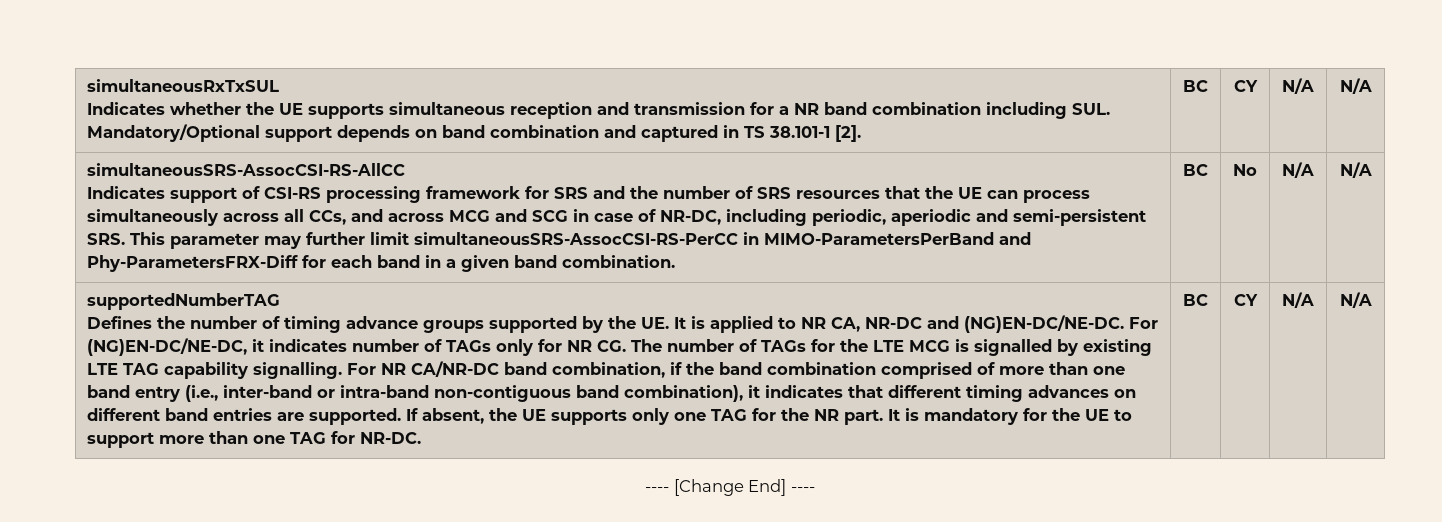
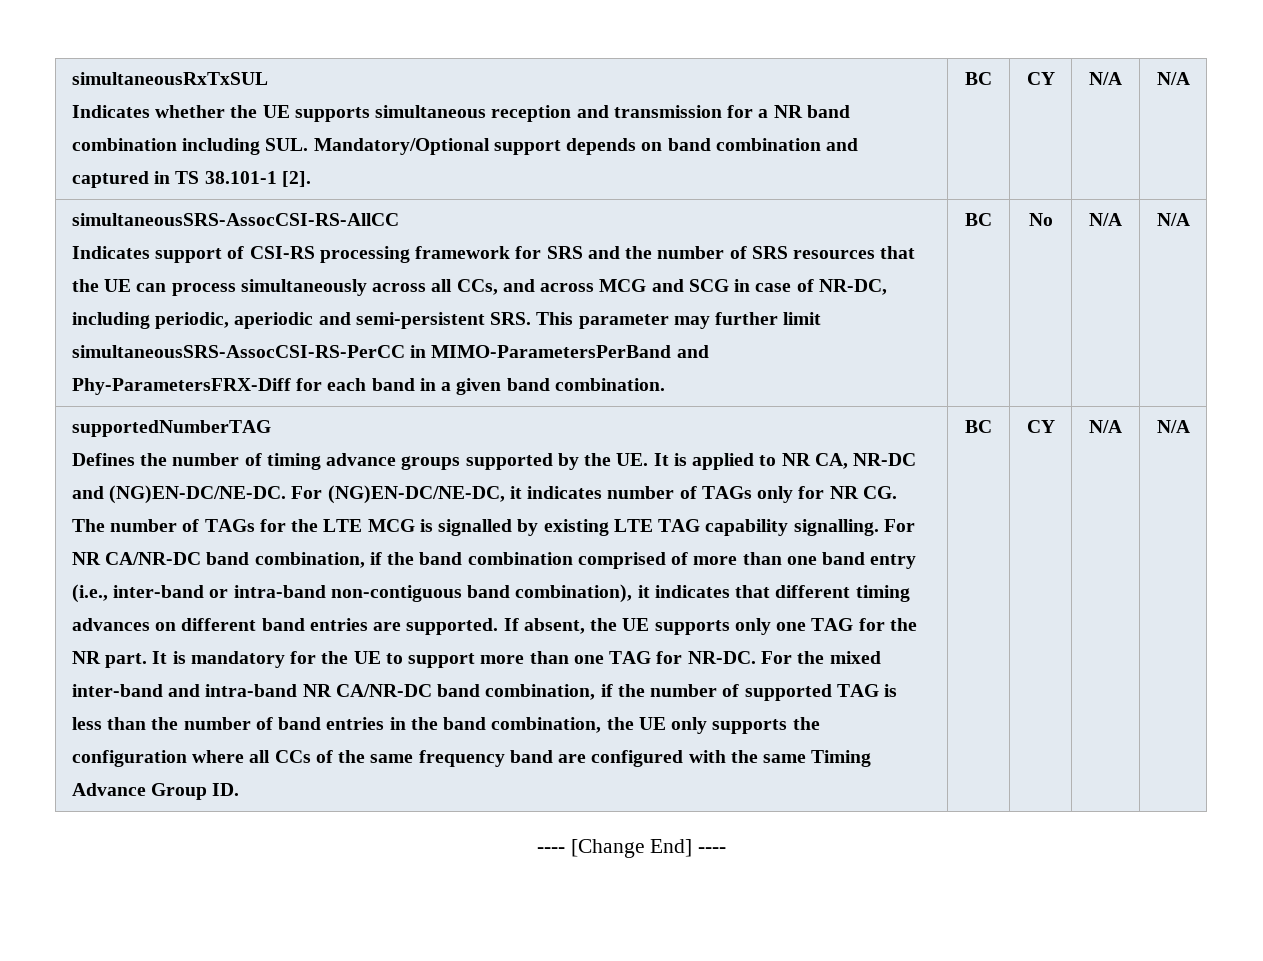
(422, 438) none -> [761,651,881,664] [71,684,898,701] [71,717,820,734] [71,750,872,767] [71,783,240,800] For the mixed inter-band and intra-band NR CA/NR-DC band combination, if the number of supported TAG is less than the number of band entries in the band combination, the UE only supports the configuration where all CCs of the same frequency band are configured with the same Timing Advance Group ID.

